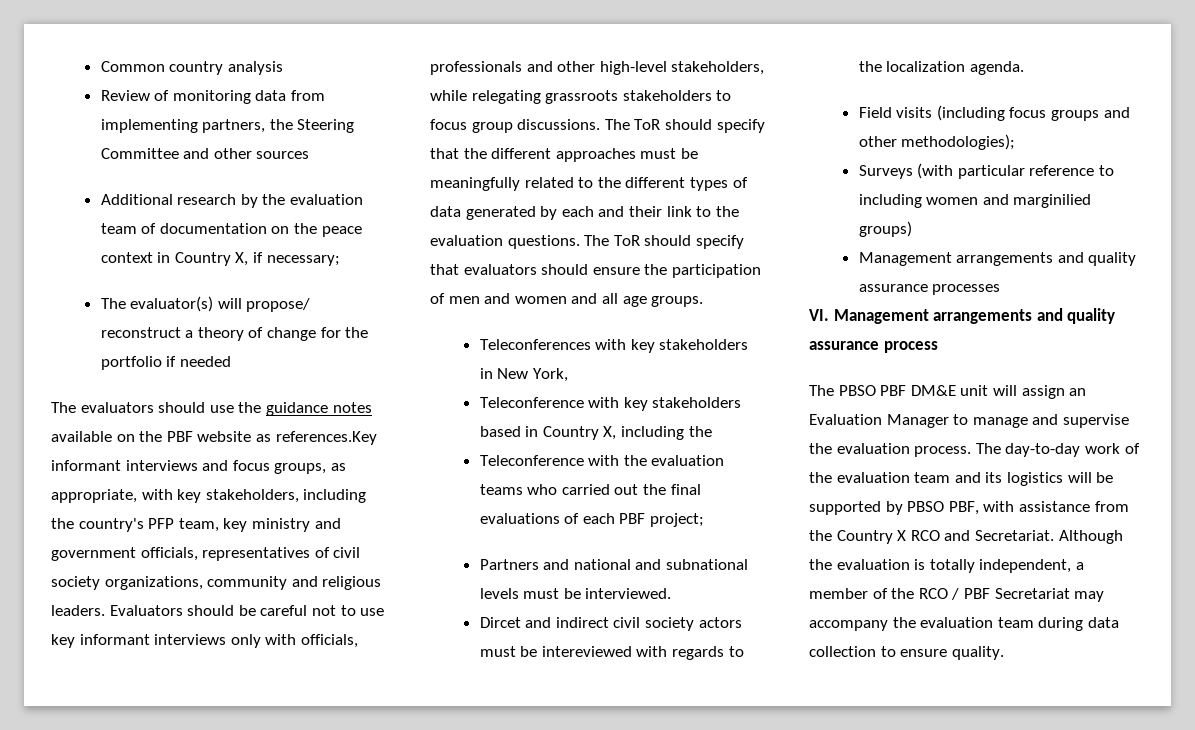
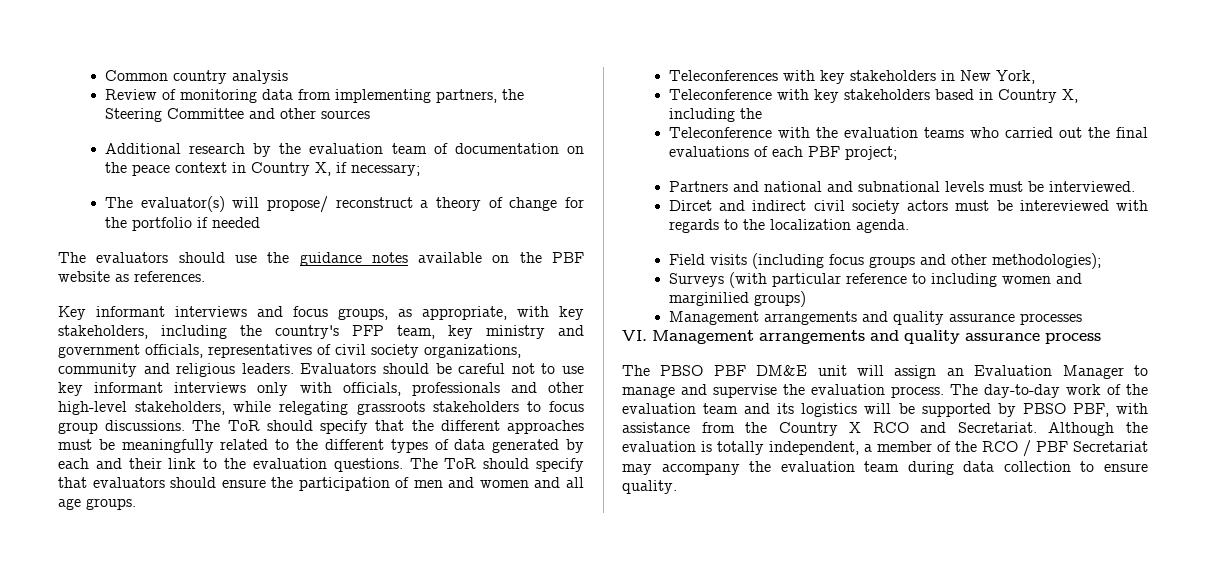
[275,431,377,445] references.Key -> [134,271,205,282] [58,306,86,320] references. // Key

